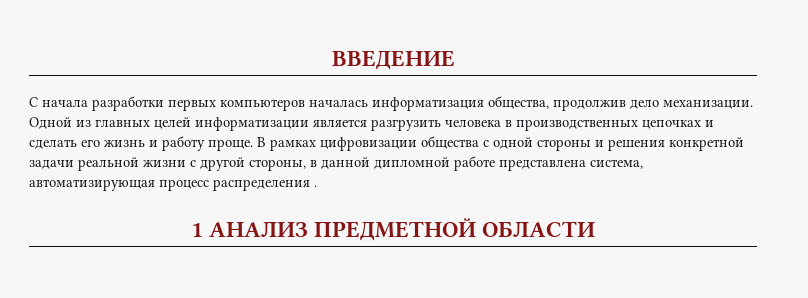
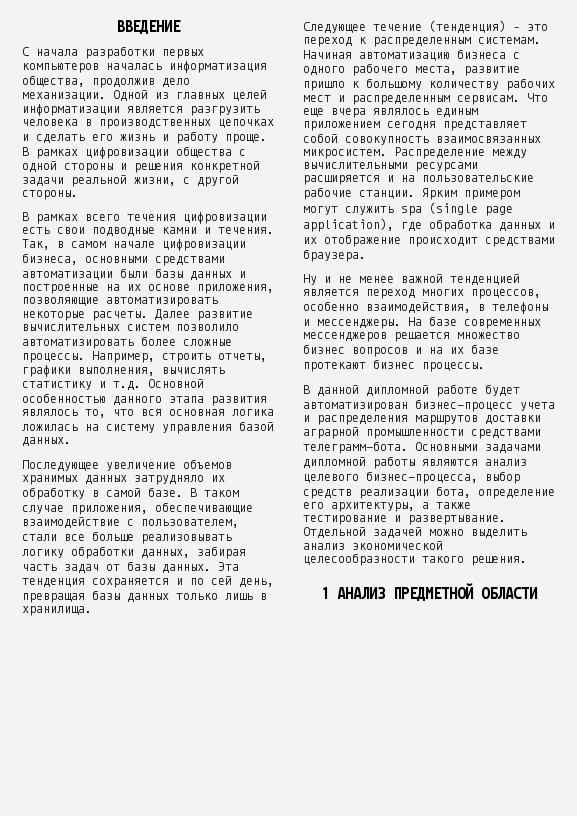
[143,160,186,167] жизни -> [134,177,176,186] жизни,
[249,156,643,171] [29,179,317,191] стороны, в данной дипломной работе представлена система, автоматизирующая процесс распределения . -> [22,190,78,200] [22,212,267,224] [22,227,274,237] [22,239,246,251] [22,253,225,266] [22,268,246,281] [22,284,274,294] [22,297,218,307] [22,309,253,321] [22,324,239,331] [22,336,232,349] [22,351,267,363] [22,365,225,377] [22,379,204,391] [22,393,267,406] [22,409,274,418] [22,421,274,434] [22,437,71,447] [22,459,232,472] [22,475,225,485] [22,487,239,500] [22,502,253,515] [22,517,239,529] [22,531,232,544] [22,546,246,559] [22,561,239,574] [22,576,274,588] [22,590,267,603] [22,606,92,616] [303,20,548,34] [303,37,541,47] [303,49,520,61] [303,63,520,76] [303,78,555,91] [303,93,548,105] [303,108,478,118] [303,121,527,131] [303,133,541,145] [303,147,527,159] [303,162,478,172] [303,175,534,185] [303,187,520,200] [303,202,513,216] [303,218,555,232] [303,234,555,247] [303,249,366,262] [303,274,520,286] [303,289,541,299] [303,301,548,314] [303,316,541,329] [303,332,520,342] [303,344,499,357] [303,359,485,372] [303,384,520,397] [303,399,555,412] [303,415,541,425] [303,427,541,439] [303,441,541,454] [303,456,527,469] [303,471,520,484] [303,486,555,499] [303,502,471,512] [303,515,506,525] [303,527,527,539] [303,541,443,550] [303,553,527,566] стороны. // В рамках всего течения цифровизации есть свои подводные камни и течения. Так, в самом начале цифровизации бизнеса, основными средствами автоматизации были базы данных и построенные на их основе приложения, позволяющие автоматизировать некоторые расчеты. Далее развитие вычислительных систем позволило автоматизировать более сложные процессы. Например, строить отчеты, графики выполнения, вычислять статистику и т.д. Основной особенностью данного этапа развития являлось то, что вся основная логика ложилась на систему управления базой данных. // Последующее увеличение объемов хранимых данных затрудняло их обработку в самой базе. В таком случае приложения, обеспечивающие взаимодействие с пользователем, стали все больше реализовывать логику обработки данных, забирая часть задач от базы данных. Эта тенденция сохраняется и по сей день, превращая базы данных только лишь в хранилища. // Следующее течение (тенденция) – это переход к распределенным системам. Начиная автоматизацию бизнеса с одного рабочего места, развитие пришло к большому количеству рабочих мест и распределенным сервисам. Что еще вчера являлось единым приложением сегодня представляет собой совокупность взаимосвязанных микросистем. Распределение между вычислительными ресурсами расширяется и на пользовательские рабочие станции. Ярким примером могут служить spa (single page application), где обработка данных и их отображение происходит средствами браузера. // Ну и не менее важной тенденцией является переход многих процессов, особенно взаимодействия, в телефоны и мессенджеры. На базе современных мессенджеров решается множество бизнес вопросов и на их базе протекают бизнес процессы. // В данной дипломной работе будет автоматизирован бизнес-процесс учета и распределения маршрутов доставки аграрной промышленности средствами телеграмм-бота. Основными задачами дипломной работы являются анализ целевого бизнес-процесса, выбор средств реализации бота, определение его архитектуры, а также тестирование и развертывание. Отдельной задачей можно выделить анализ экономической целесообразности такого решения.

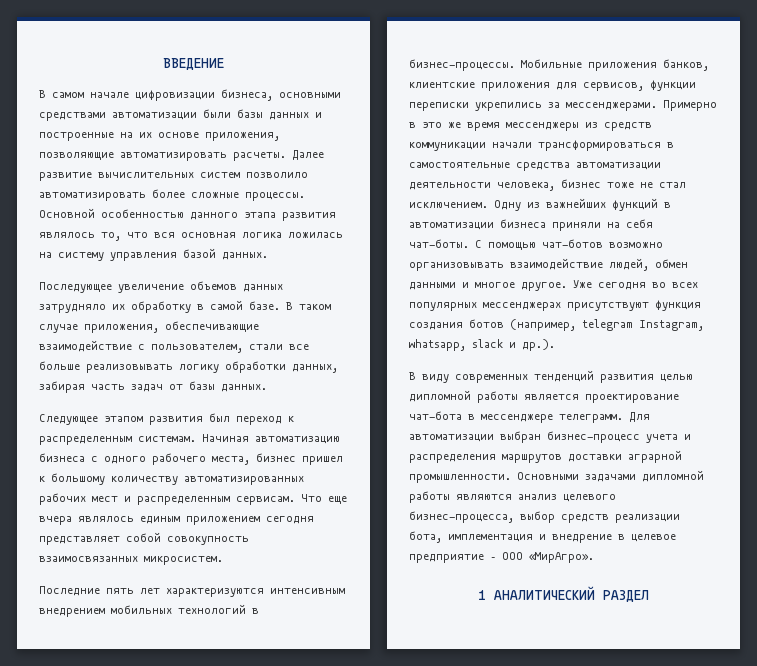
[22,46,204,59] [22,61,267,73] [22,75,190,88] [22,90,267,102] [22,104,260,116] [22,119,274,129] [22,131,267,144] [22,146,246,159] [22,161,260,173] [22,175,239,187] [22,190,78,200] [22,212,267,224] [22,227,274,237] [22,239,64,250] С начала разработки первых компьютеров началась информатизация общества, продолжив дело механизации. Одной из главных целей информатизации является разгрузить человека в производственных цепочках и сделать его жизнь и работу проще. В рамках цифровизации общества с одной стороны и решения конкретной задачи реальной жизни, с другой стороны. // В рамках всего течения цифровизации есть свои подводные камни и течения. Так, в -> [39,90,46,98] В
[22,311,85,321] некоторые -> (227, 156) none
[92,351,267,363] [22,365,225,377] [22,381,141,391] Например, строить отчеты, графики выполнения, вычислять статистику и т.д. -> (305, 196) none
[22,475,78,485] хранимых -> (237, 285) none
[218,562,239,571] [22,576,274,588] [22,590,267,603] [22,606,92,616] [303,20,548,34] Эта тенденция сохраняется и по сей день, превращая базы данных только лишь в хранилища. // Следующее течение (тенденция) – это -> [39,413,230,425] // Следующее этапом развития был
[464,66,520,76] [303,81,345,91] развитие пришло -> [256,453,343,465] бизнес пришел
(499, 85) none -> [184,476,304,485] автоматизированных
[394,147,527,159] [303,162,478,172] [303,175,534,185] [303,187,520,200] [303,202,513,216] [303,218,555,232] [303,234,555,247] [303,249,366,262] [303,274,520,286] [303,289,541,299] [303,301,548,314] [303,316,541,329] [303,332,520,342] [303,344,499,357] [303,359,485,372] [303,384,520,397] [303,402,408,412] Распределение между вычислительными ресурсами расширяется и на пользовательские рабочие станции. Ярким примером могут служить spa (single page application), где обработка данных и их отображение происходит средствами браузера. // Ну и не менее важной тенденцией является переход многих процессов, особенно взаимодействия, в телефоны и мессенджеры. На базе современных мессенджеров решается множество бизнес вопросов и на их базе протекают бизнес процессы. // В данной дипломной работе будет автоматизирован -> [39,586,345,597] [39,604,259,617] [409,59,709,71] [409,80,696,91] [409,100,717,111] [409,122,652,131] [409,140,674,151] [409,162,661,171] [409,179,686,191] [409,198,671,211] [409,219,653,231] [409,239,663,250] [409,258,688,271] [409,280,698,291] [409,300,701,311] [409,319,704,331] [409,339,555,351] [409,370,693,383] [409,390,679,403] [409,411,650,423] [409,431,541,443] // Последние пять лет характеризуются интенсивным внедрением мобильных технологий в бизнес-процессы. Мобильные приложения банков, клиентские приложения для сервисов, функции переписки укрепились за мессенджерами. Примерно в это же время мессенджеры из средств коммуникации начали трансформироваться в самостоятельные средства автоматизации деятельности человека, бизнес тоже не стал исключением. Одну из важнейших функций в автоматизации бизнеса приняли на себя чат-боты. С помощью чат-ботов возможно организовывать взаимодействие людей, обмен данными и многое другое. Уже сегодня во всех популярных мессенджерах присутствуют функция создания ботов (например, telegram Instagram, whatsapp, slack и др.). // В виду современных тенденций развития целью дипломной работы является проектирование чат-бота в мессенджере телеграмм. Для автоматизации выбран
[366,429,541,439] [303,441,408,454] промышленности средствами телеграмм-бота. -> [409,474,511,483] промышленности.
[478,489,555,499] [303,502,471,512] [303,515,506,525] [303,527,527,539] [303,541,443,550] [303,553,527,566] [321,583,538,601] определение его архитектуры, а также тестирование и развертывание. Отдельной задачей можно выделить анализ экономической целесообразности такого решения. // 1 АНАЛИЗ ПРЕДМЕТНОЙ ОБЛАСТИ -> [448,534,676,543] [409,552,594,563] [477,586,649,602] имплементация и внедрение в целевое предприятие – ООО «МирАгро». // 1 АНАЛИТИЧЕСКИЙ РАЗДЕЛ

